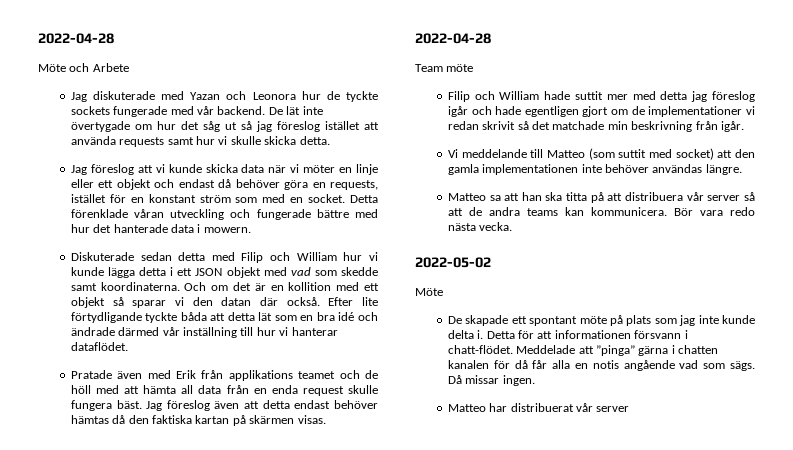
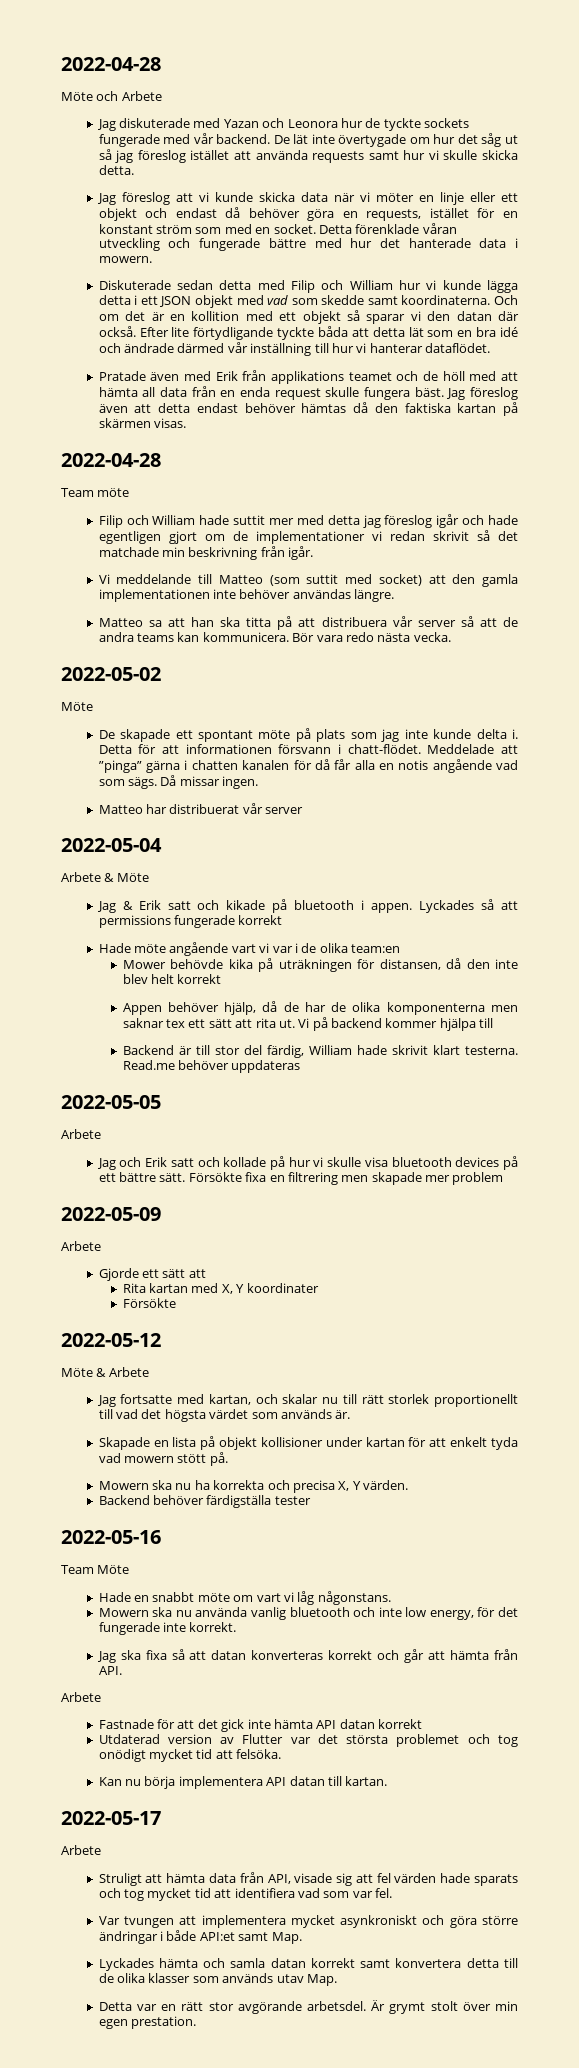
(630, 409) none -> [61,838,162,852] [61,872,149,882] [96,899,518,913] [98,915,283,928] [98,942,401,956] [122,958,518,972] [122,974,222,984] [122,1001,518,1015] [122,1017,494,1031] [122,1045,518,1058] [122,1060,301,1073] [61,1095,161,1109] [61,1129,101,1139] [96,1156,518,1170] [98,1172,504,1185] [61,1207,161,1221] [61,1241,101,1251] [98,1268,206,1281] [122,1283,319,1294] [122,1298,176,1308] [61,1333,161,1347] [61,1367,149,1377] [96,1394,518,1407] [98,1409,351,1422] [98,1436,518,1450] [98,1452,228,1466] [98,1480,409,1493] [98,1495,311,1508] [61,1530,161,1544] [61,1565,130,1574] [98,1591,391,1605] [98,1607,519,1620] [98,1622,237,1635] [96,1649,518,1663] [98,1666,122,1675] [61,1692,101,1702] [98,1719,423,1732] [98,1734,519,1747] [98,1749,282,1762] [98,1776,388,1789] [61,1811,161,1825] [61,1845,101,1855] [98,1872,519,1886] [98,1888,393,1901] [98,1915,518,1928] [98,1930,302,1944] [98,1958,519,1971] [98,1973,337,1986] [98,2000,518,2014] [98,2016,197,2029] // 2022-05-04 // Arbete & Möte // Jag & Erik satt och kikade på bluetooth i appen. Lyckades så att permissions fungerade korrekt // Hade möte angående vart vi var i de olika team:en // Mower behövde kika på uträkningen för distansen, då den inte blev helt korrekt // Appen behöver hjälp, då de har de olika komponenterna men saknar tex ett sätt att rita ut. Vi på backend kommer hjälpa till // Backend är till stor del färdig, William hade skrivit klart testerna. Read.me behöver uppdateras // 2022-05-05 // Arbete // Jag och Erik satt och kollade på hur vi skulle visa bluetooth devices på ett bättre sätt. Försökte fixa en filtrering men skapade mer problem // 2022-05-09 // Arbete // Gjorde ett sätt att // Rita kartan med X, Y koordinater // Försökte // 2022-05-12 // Möte & Arbete // Jag fortsatte med kartan, och skalar nu till rätt storlek proportionellt till vad det högsta värdet som används är. // Skapade en lista på objekt kollisioner under kartan för att enkelt tyda vad mowern stött på. // Mowern ska nu ha korrekta och precisa X, Y värden. // Backend behöver färdigställa tester // 2022-05-16 // Team Möte // Hade en snabbt möte om vart vi låg någonstans. // Mowern ska nu använda vanlig bluetooth och inte low energy, för det fungerade inte korrekt. // Jag ska fixa så att datan konverteras korrekt och går att hämta från API. // Arbete // Fastnade för att det gick inte hämta API datan korrekt // Utdaterad version av Flutter var det största problemet och tog onödigt mycket tid att felsöka. // Kan nu börja implementera API datan till kartan. // 2022-05-17 // Arbete // Struligt att hämta data från API, visade sig att fel värden hade sparats och tog mycket tid att identifiera vad som var fel. // Var tvungen att implementera mycket asynkroniskt och göra större ändringar i både API:et samt Map. // Lyckades hämta och samla datan korrekt samt konvertera detta till de olika klasser som används utav Map. // Detta var en rätt stor avgörande arbetsdel. Är grymt stolt över min egen prestation.

